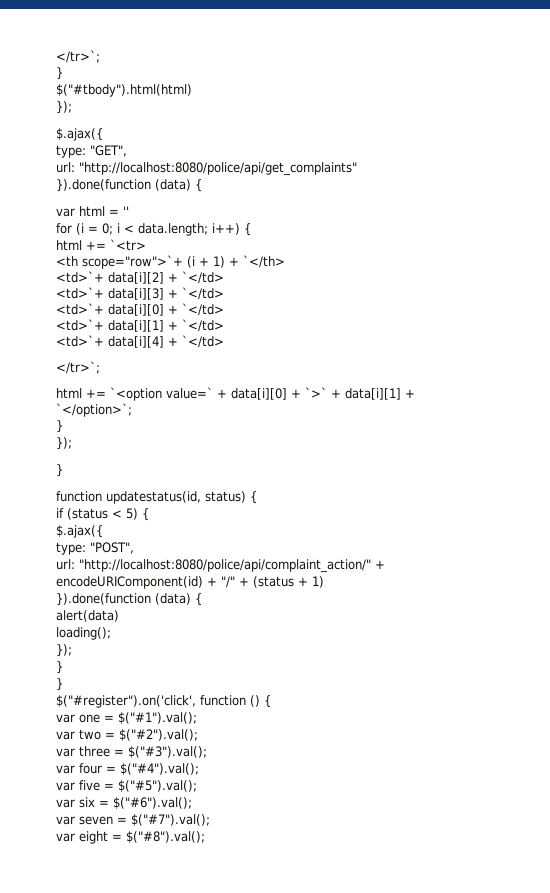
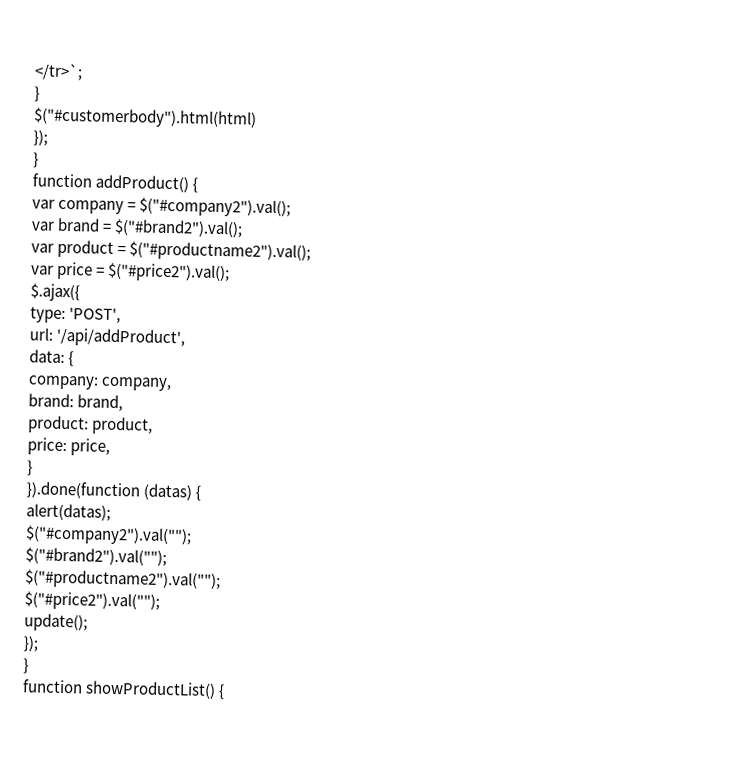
[56,84,192,97] [56,101,72,114] [56,128,103,141] [56,145,127,158] [56,162,357,176] [56,179,202,192] [56,206,129,217] [56,223,251,236] [56,239,146,250] [56,255,285,269] [56,271,224,284] [56,287,224,300] [56,303,224,316] [56,319,224,332] [56,335,224,348] [56,361,100,374] [56,387,415,401] [56,403,132,417] [56,420,63,433] [56,437,72,450] [56,464,63,477] [56,491,257,504] [56,508,149,521] [56,525,103,538] [56,542,134,555] [56,559,385,573] [56,576,324,589] [56,593,202,606] [56,610,119,622] [56,627,111,640] [56,644,72,657] [56,661,63,674] [56,678,63,691] [56,695,271,708] [56,712,197,724] [56,729,198,741] [56,746,207,758] [56,763,199,775] [56,780,197,792] [56,797,192,809] [56,814,210,826] [56,831,205,844] $("#tbody").html(html) // }); // $.ajax({ // type: "GET", // url: "http://localhost:8080/police/api/get_complaints" // }).done(function (data) { // var html = '' // for (i = 0; i < data.length; i++) { // html += `<tr> // <th scope="row">`+ (i + 1) + `</th> // <td>`+ data[i][2] + `</td> // <td>`+ data[i][3] + `</td> // <td>`+ data[i][0] + `</td> // <td>`+ data[i][1] + `</td> // <td>`+ data[i][4] + `</td> // </tr>`; // html += `<option value=` + data[i][0] + `>` + data[i][1] + `</option>`; // } // }); // } // function updatestatus(id, status) { // if (status < 5) { // $.ajax({ // type: "POST", // url: "http://localhost:8080/police/api/complaint_action/" + encodeURIComponent(id) + "/" + (status + 1) // }).done(function (data) { // alert(data) // loading(); // }); // } // } // $("#register").on('click', function () { // var one = $("#1").val(); // var two = $("#2").val(); // var three = $("#3").val(); // var four = $("#4").val(); // var five = $("#5").val(); // var six = $("#6").val(); // var seven = $("#7").val(); // var eight = $("#8").val(); -> [33,107,257,129] [33,129,48,146] [33,152,39,168] [32,173,199,193] [32,197,292,218] [31,217,244,238] [31,239,312,262] [31,261,231,283] [30,283,80,302] [30,306,122,324] [29,327,186,348] [29,349,75,367] [28,375,173,392] [28,393,124,412] [27,415,154,435] [27,437,111,456] [27,460,33,476] [26,481,202,501] [26,503,111,521] [25,525,192,546] [25,547,167,567] [24,569,221,591] [24,591,160,611] [24,613,88,632] [23,635,39,652] [23,658,29,674] [22,679,226,700] $("#customerbody").html(html) // }); // } // function addProduct() { // var company = $("#company2").val(); // var brand = $("#brand2").val(); // var product = $("#productname2").val(); // var price = $("#price2").val(); // $.ajax({ // type: 'POST', // url: '/api/addProduct', // data: { // company: company, // brand: brand, // product: product, // price: price, // } // }).done(function (datas) { // alert(datas); // $("#company2").val(""); // $("#brand2").val(""); // $("#productname2").val(""); // $("#price2").val(""); // update(); // }); // } // function showProductList() {

